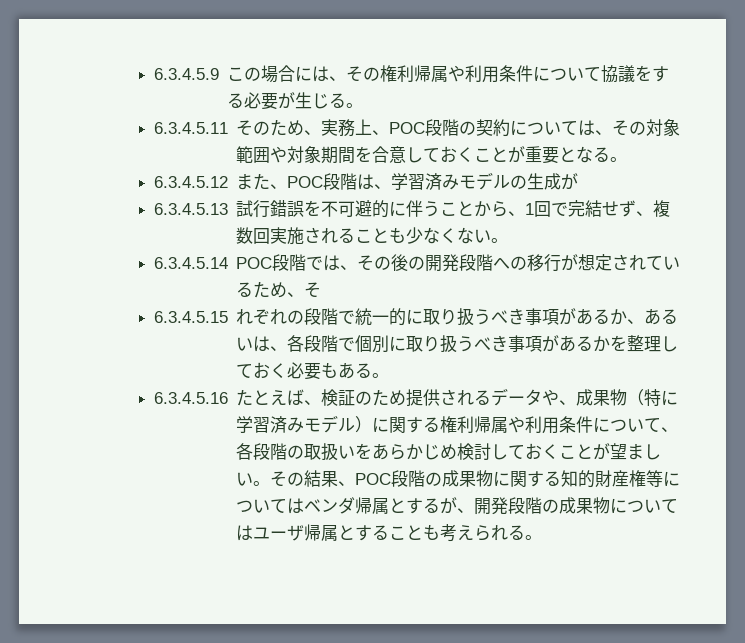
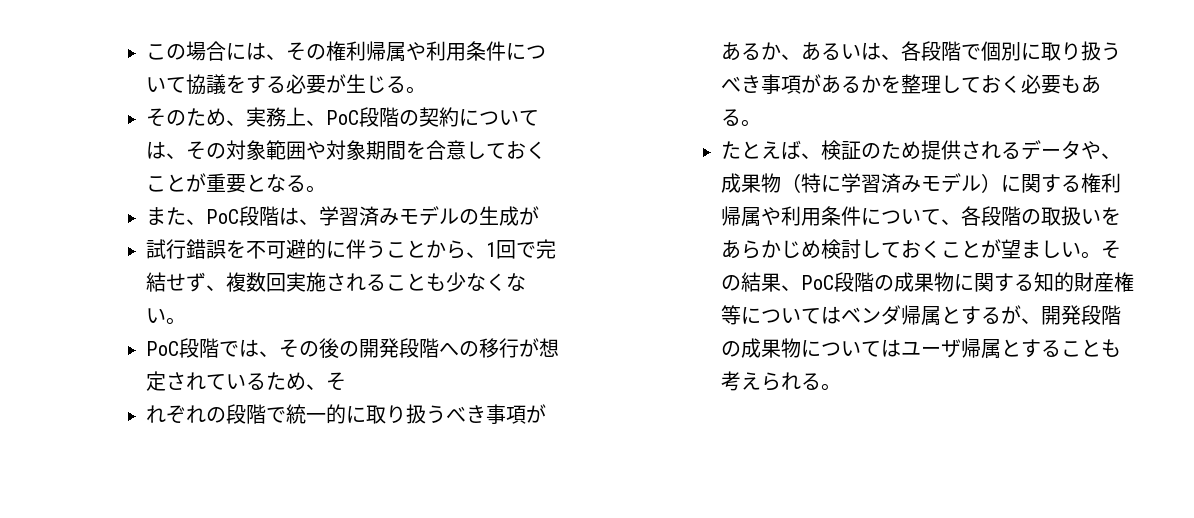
[153,68,219,80] 6.3.4.5.9 -> (145, 52) none
[153,122,228,134] 6.3.4.5.11 -> (426, 90) none
[389,122,426,134] POC -> [325,110,359,125] PoC
[153,173,324,190] 6.3.4.5.12また、POC -> [145,207,239,225] また、PoC
[153,203,228,215] 6.3.4.5.13 -> (539, 215) none
[153,257,273,269] 6.3.4.5.14 POC -> [145,341,179,356] PoC
[153,311,228,323] 6.3.4.5.15 -> (346, 381) none
[153,392,228,404] 6.3.4.5.16 -> (761, 123) none
[355,473,392,485] POC -> [800,275,834,290] PoC

